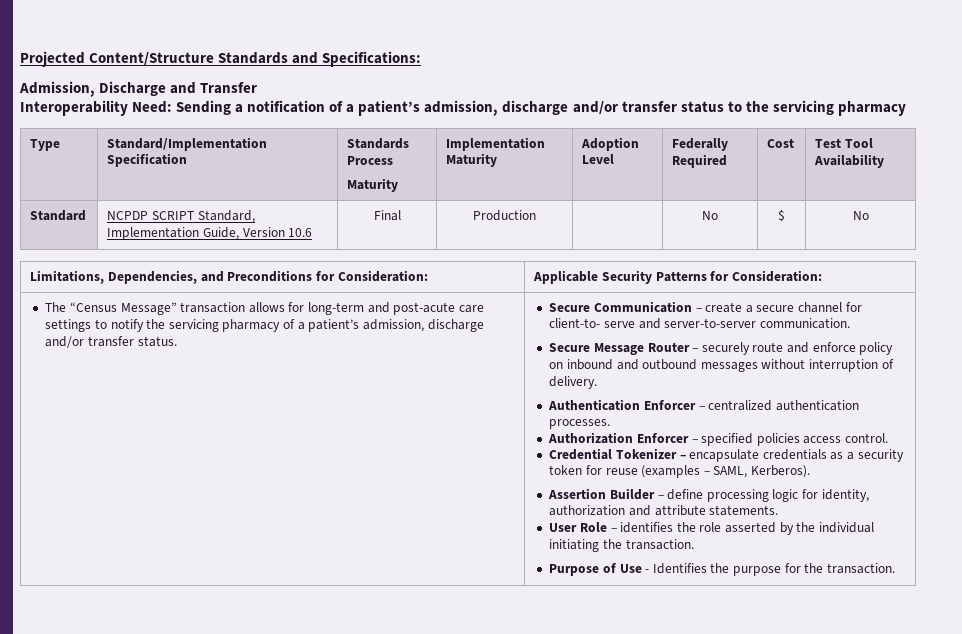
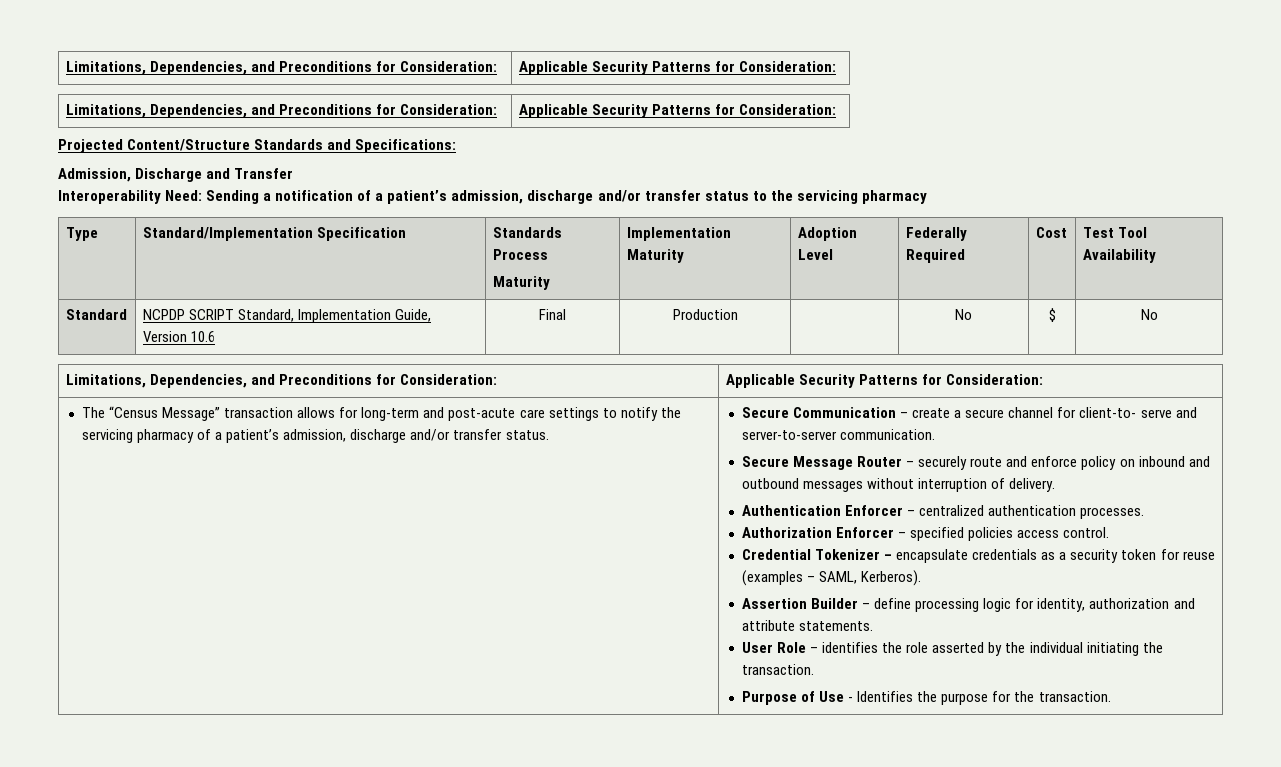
(20, 59) none -> [65,61,497,75] [518,61,836,75] [65,104,497,118] [518,104,836,118] Limitations, Dependencies, and Preconditions for Consideration: | Applicable Security Patterns for Consideration: // Limitations, Dependencies, and Preconditions for Consideration: | Applicable Security Patterns for Consideration: //

